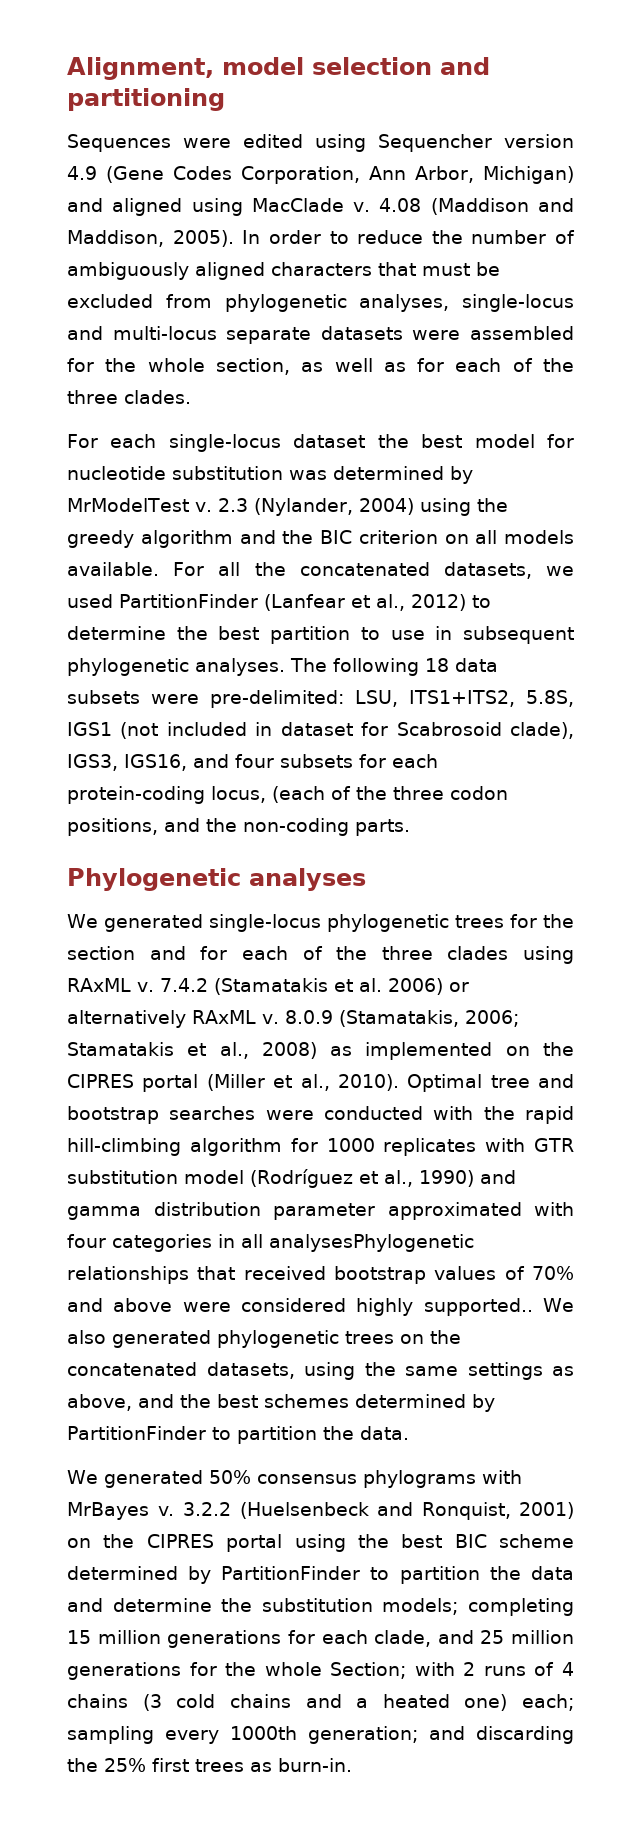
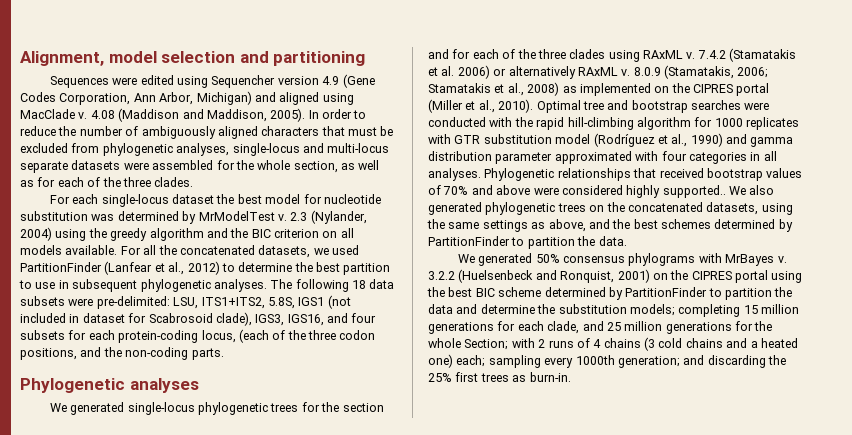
[269,1234,474,1252] analysesPhylogenetic -> [428,168,555,181] analyses. Phylogenetic

